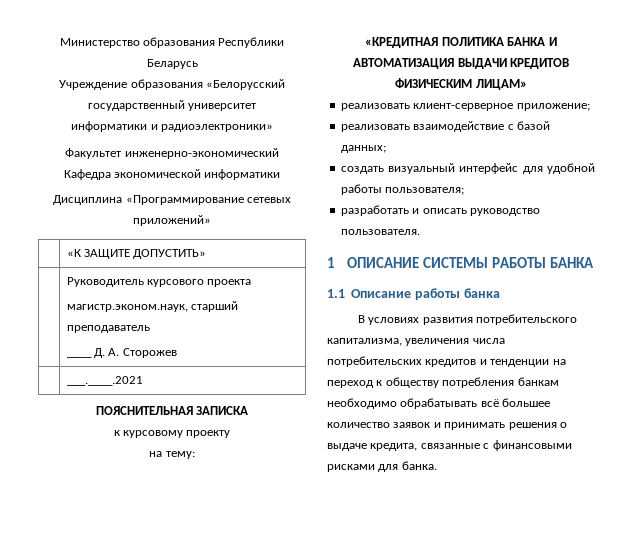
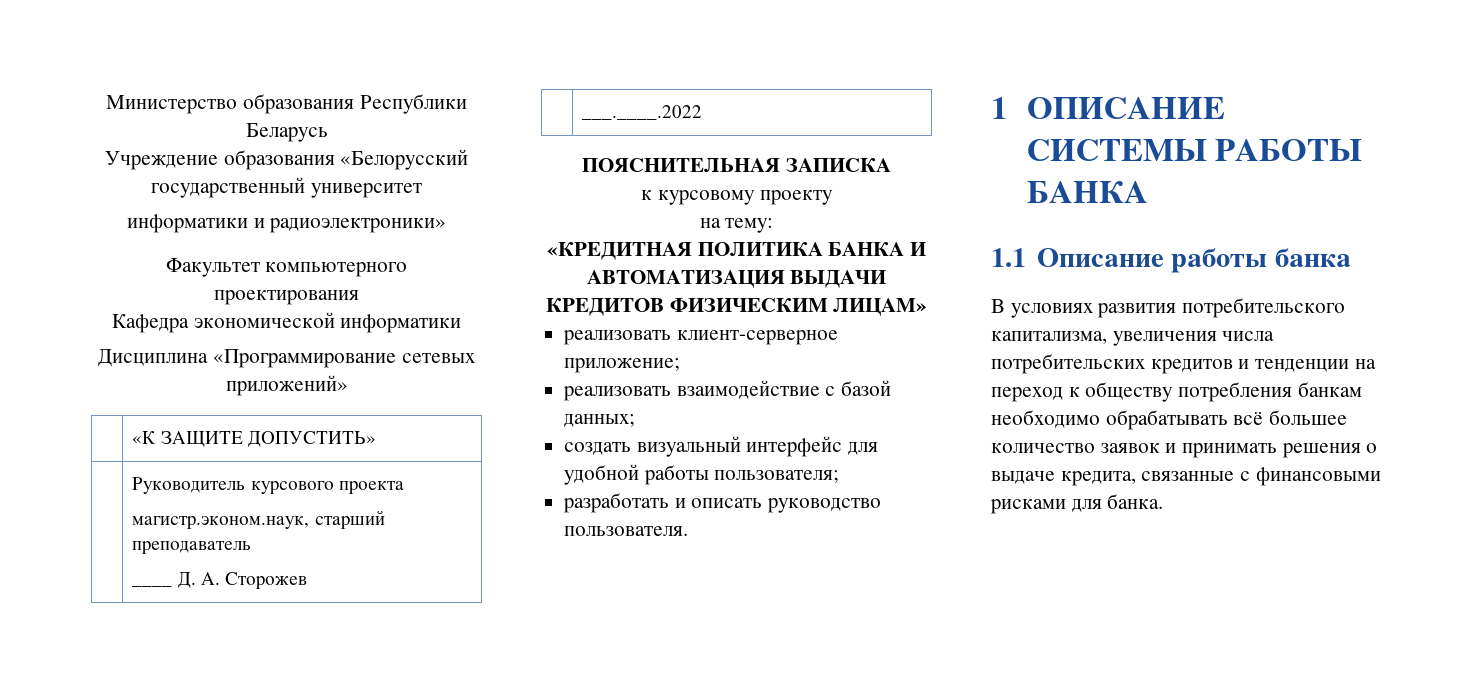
[124,148,279,159] инженерно-экономический -> [265,262,408,277] [214,290,359,305] компьютерного проектирования
[66,376,143,386] ___.____.2021 -> [582,105,703,120] ___.____.2022

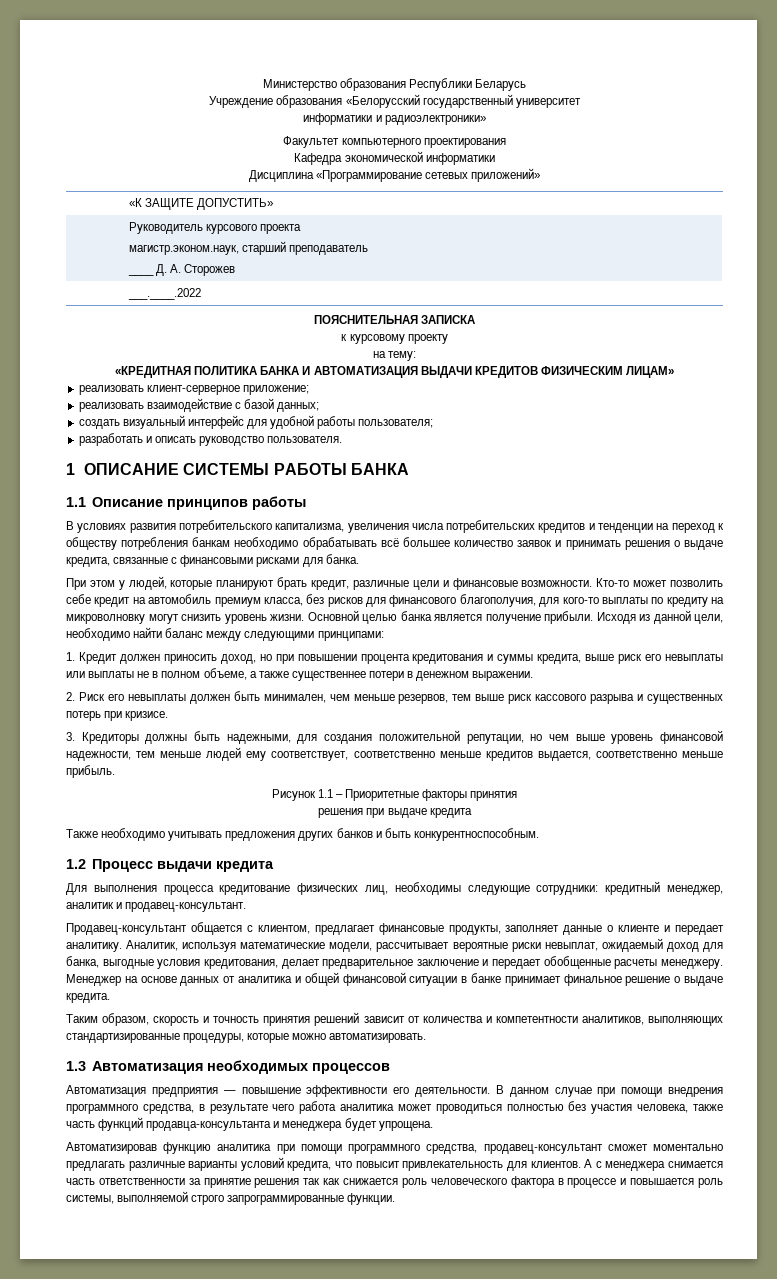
[1171,248,1351,273] работы банка -> [166,496,306,510] принципов работы
(1164, 501) none -> [66,576,724,590] [66,594,724,607] [66,610,723,624] [66,627,384,641] [66,652,723,664] [66,668,534,681] [66,691,723,704] [66,711,169,721] [66,730,723,744] [66,747,723,761] [66,765,115,778] [271,789,518,801] [318,808,472,818] [66,828,539,841] [66,859,274,872] [66,881,723,895] [66,902,247,912] [66,922,724,935] [66,938,723,952] [66,956,723,969] [66,972,723,986] [66,993,110,1003] [66,1012,724,1026] [66,1033,427,1043] [66,1060,390,1074] [66,1085,724,1097] [66,1101,723,1114] [66,1117,433,1131] [66,1142,723,1154] [66,1157,724,1171] [66,1176,724,1188] [66,1191,396,1205] // При этом у людей, которые планируют брать кредит, различные цели и финансовые возможности. Кто-то может позволить себе кредит на автомобиль премиум класса, без рисков для финансового благополучия, для кого-то выплаты по кредиту на микроволновку могут снизить уровень жизни. Основной целью банка является получение прибыли. Исходя из данной цели, необходимо найти баланс между следующими принципами: // 1. Кредит должен приносить доход, но при повышении процента кредитования и суммы кредита, выше риск его невыплаты или выплаты не в полном объеме, а также существеннее потери в денежном выражении. // 2. Риск его невыплаты должен быть минимален, чем меньше резервов, тем выше риск кассового разрыва и существенных потерь при кризисе. // 3. Кредиторы должны быть надежными, для создания положительной репутации, но чем выше уровень финансовой надежности, тем меньше людей ему соответствует, соответственно меньше кредитов выдается, соответственно меньше прибыль. // Рисунок 1.1 – Приоритетные факторы принятия // решения при выдаче кредита // Также необходимо учитывать предложения других банков и быть конкурентноспособным. // 1.2 Процесс выдачи кредита // Для выполнения процесса кредитование физических лиц, необходимы следующие сотрудники: кредитный менеджер, аналитик и продавец-консультант. // Продавец-консультант общается с клиентом, предлагает финансовые продукты, заполняет данные о клиенте и передает аналитику. Аналитик, используя математические модели, рассчитывает вероятные риски невыплат, ожидаемый доход для банка, выгодные условия кредитования, делает предварительное заключение и передает обобщенные расчеты менеджеру. Менеджер на основе данных от аналитика и общей финансовой ситуации в банке принимает финальное решение о выдаче кредита. // Таким образом, скорость и точность принятия решений зависит от количества и компетентности аналитиков, выполняющих стандартизированные процедуры, которые можно автоматизировать. // 1.3 Автоматизация необходимых процессов // Автоматизация предприятия — повышение эффективности его деятельности. В данном случае при помощи внедрения программного средства, в результате чего работа аналитика может проводиться полностью без участия человека, также часть функций продавца-консультанта и менеджера будет упрощена. // Автоматизировав функцию аналитика при помощи программного средства, продавец-консультант сможет моментально предлагать различные варианты условий кредита, что повысит привлекательность для клиентов. А с менеджера снимается часть ответственности за принятие решения так как снижается роль человеческого фактора в процессе и повышается роль системы, выполняемой строго запрограммированные функции.

